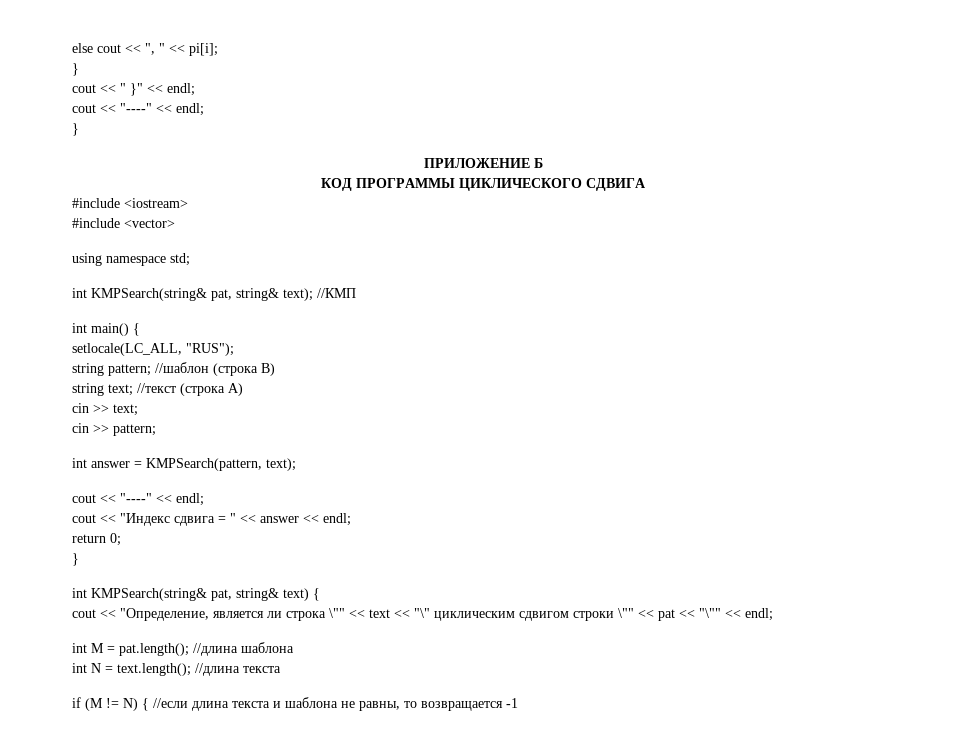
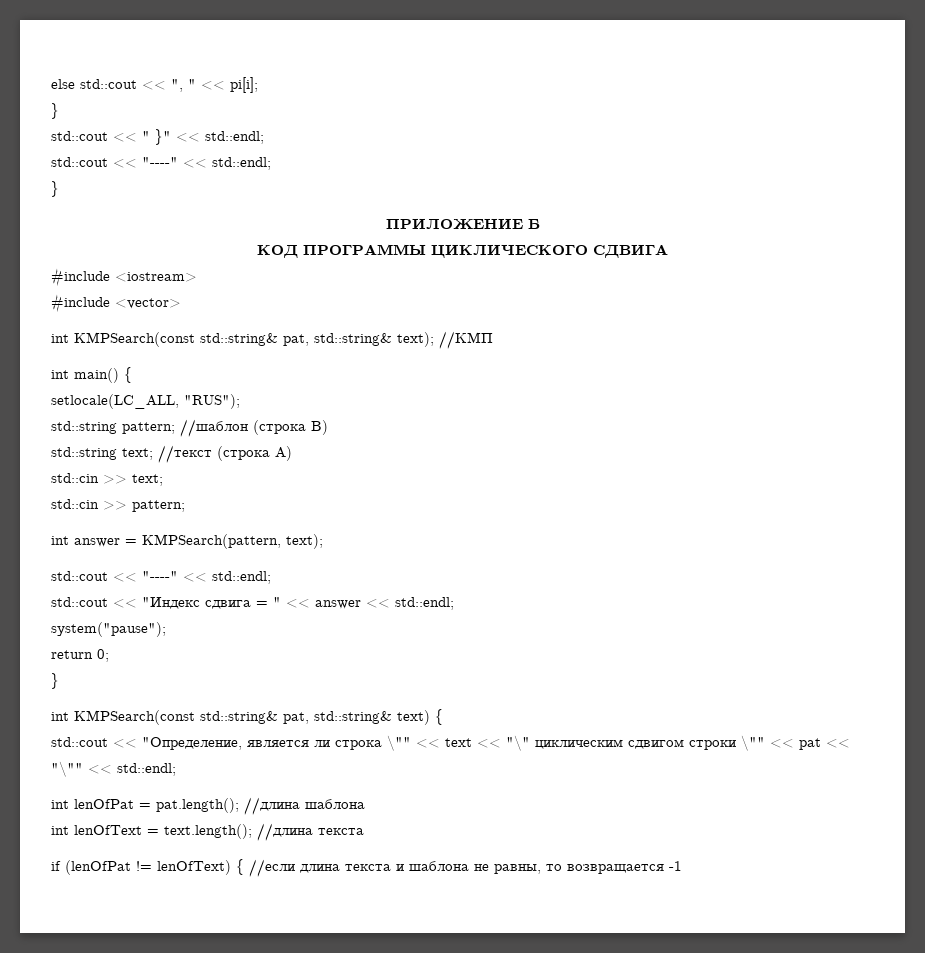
[97,44,121,53] cout -> [80,79,137,89] std::cout
[72,84,96,93] cout -> [51,131,108,141] std::cout
[167,83,195,96] [72,103,204,116] endl; // cout << "----" << endl; -> [205,131,264,144] [51,157,271,170] std::endl; // std::cout << "----" << std::endl;
[72,253,190,266] [72,288,279,301] using namespace std; // int KMPSearch(string& pat, string& -> [51,332,392,347] int KMPSearch(const std::string& pat, std::string&
[72,363,104,376] string -> [51,421,117,434] std::string
[72,383,104,396] string -> [51,447,117,460] std::string
[72,403,89,413] cin -> [51,473,99,483] std::cin
[72,423,89,433] cin -> [51,499,99,509] std::cin
[72,493,204,506] [72,514,96,523] cout << "----" << endl; // cout -> [51,571,271,584] [51,597,108,607] std::cout << "----" << std::endl; // std::cout
[323,513,351,526] endl; -> [395,597,454,610] [51,622,166,637] std::endl; // system("pause");
[91,588,279,601] KMPSearch(string& pat, string& -> [74,710,392,725] KMPSearch(const std::string& pat, std::string&
[72,609,96,618] cout -> [51,737,108,747] std::cout
[745,608,773,621] [72,643,104,653] endl; // int M -> [117,763,176,776] [51,799,134,809] std::endl; // int lenOfPat
[91,663,101,673] N -> [74,825,142,835] lenOfText
[85,698,138,711] (M != N) -> [65,860,231,875] (lenOfPat != lenOfText)

